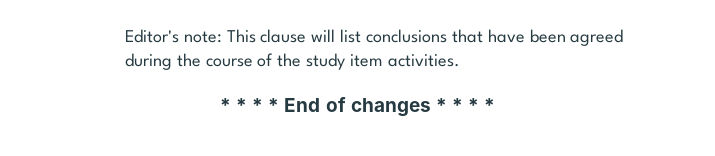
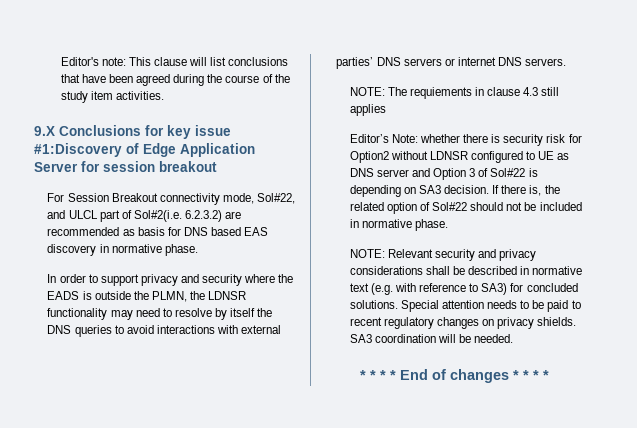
(460, 60) none -> [34,125,231,139] [34,143,255,157] [34,161,217,172] [47,193,295,205] [47,210,242,222] [47,227,269,236] [47,244,198,256] [47,274,294,286] [47,291,247,302] [47,308,273,320] [47,325,282,337] [336,57,567,69] [349,87,560,99] [349,104,386,116] [349,134,582,146] [349,151,570,163] [349,168,538,180] [349,185,560,197] [349,202,582,214] [349,219,449,231] [349,249,537,261] [349,266,583,275] [349,283,578,295] [349,300,581,312] [349,317,577,329] [349,334,514,343] // 9.X Conclusions for key issue #1:Discovery of Edge Application Server for session breakout // For Session Breakout connectivity mode, Sol#22, and ULCL part of Sol#2(i.e. 6.2.3.2) are recommended as basis for DNS based EAS discovery in normative phase. // In order to support privacy and security where the EADS is outside the PLMN, the LDNSR functionality may need to resolve by itself the DNS queries to avoid interactions with external parties’ DNS servers or internet DNS servers. // NOTE: The requiements in clause 4.3 still applies // Editor’s Note: whether there is security risk for Option2 without LDNSR configured to UE as DNS server and Option 3 of Sol#22 is depending on SA3 decision. If there is, the related option of Sol#22 should not be included in normative phase. // NOTE: Relevant security and privacy considerations shall be described in normative text (e.g. with reference to SA3) for concluded solutions. Special attention needs to be paid to recent regulatory changes on privacy shields. SA3 coordination will be needed.

